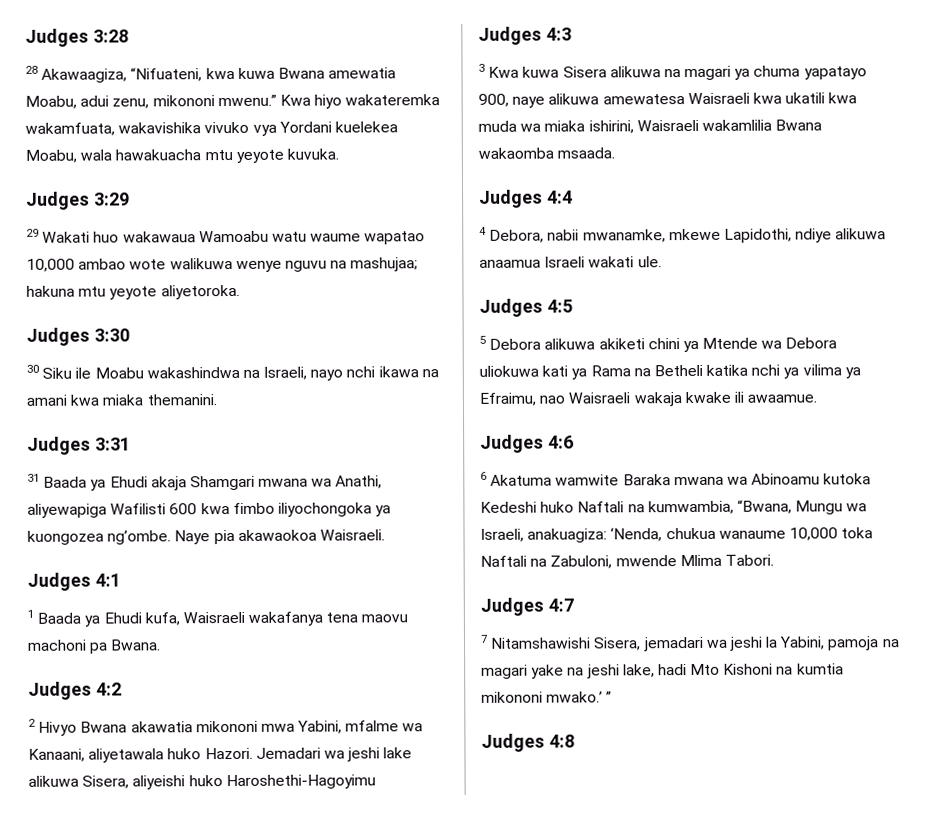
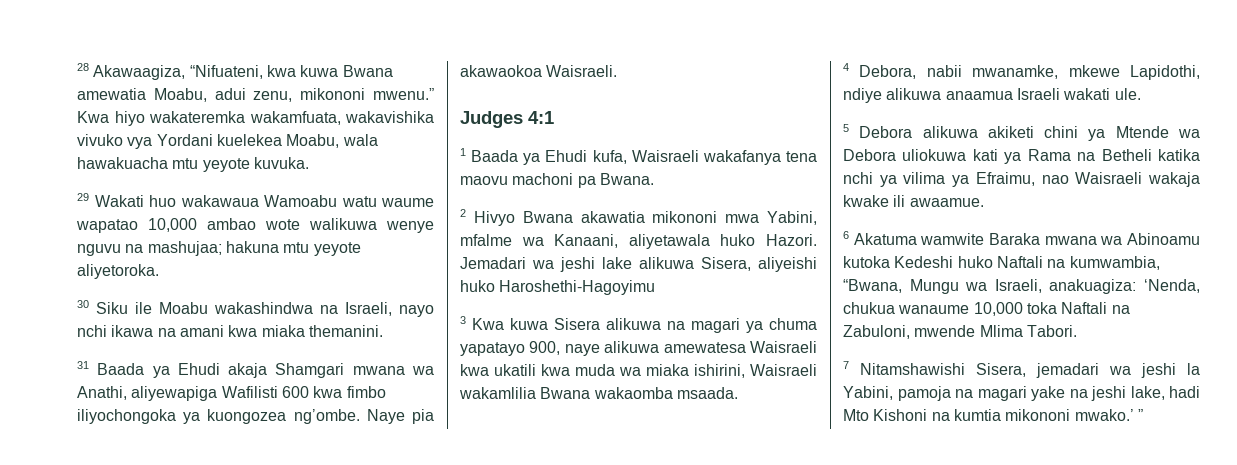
[25,28,129,47] Judges 3:28 // -> (77, 67) none
[26,191,130,210] // Judges 3:29 -> (309, 163) none
[26,327,130,346] // Judges 3:30 -> (159, 271) none
[27,436,131,455] // Judges 3:31 -> (383, 331) none
[28,681,122,700] // Judges 4:2 -> (654, 179) none
[478,26,572,45] // Judges 4:3 -> (656, 287) none
[479,189,573,208] // Judges 4:4 -> (738, 393) none
[479,298,573,317] // Judges 4:5 -> (1141, 94) none
[480,434,574,453] // Judges 4:6 -> (984, 202) none
[480,597,574,616] // Judges 4:7 -> (1077, 331) none
[481,733,575,752] // Judges 4:8 -> (1143, 415) none

